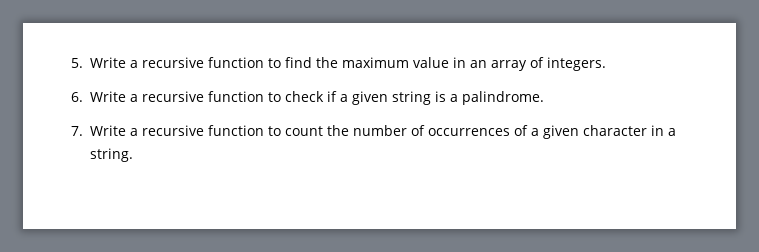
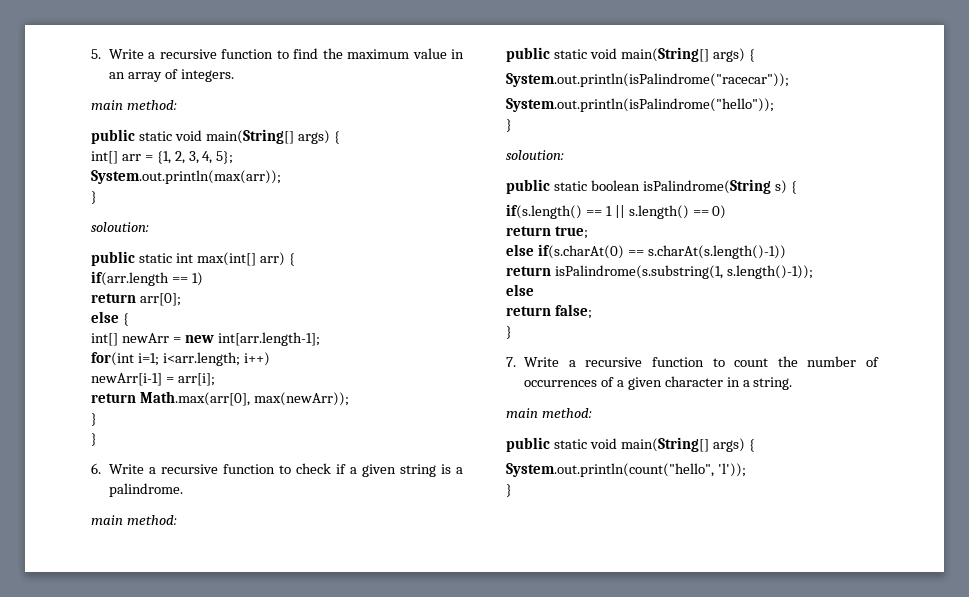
(606, 64) none -> [91,100,177,110] [91,129,340,144] [91,151,234,164] [91,170,281,184] [91,191,97,204] [91,222,149,232] [91,251,295,266] [91,271,203,286] [91,293,181,306] [91,311,129,326] [91,332,320,346] [91,352,270,366] [91,373,215,386] [91,391,349,406] [91,413,97,426] [91,433,97,446] // main method: // public static void main(String[] args) { // int[] arr = {1, 2, 3, 4, 5}; // System.out.println(max(arr)); // } // soloution: // public static int max(int[] arr) { // if(arr.length == 1) // return arr[0]; // else { // int[] newArr = new int[arr.length-1]; // for(int i=1; i<arr.length; i++) // newArr[i-1] = arr[i]; // return Math.max(arr[0], max(newArr)); // } // }
(544, 98) none -> [91,515,177,525] [506,47,755,62] [506,73,789,87] [506,98,774,112] [506,119,512,132] [506,150,564,160] [506,179,797,194] [506,204,727,219] [506,226,588,239] [506,244,786,259] [506,265,813,279] [506,284,534,296] [506,304,592,319] [506,326,512,339] // main method: // public static void main(String[] args) { // System.out.println(isPalindrome("racecar")); // System.out.println(isPalindrome("hello")); // } // soloution: // public static boolean isPalindrome(String s) { // if(s.length() == 1 || s.length() == 0) // return true; // else if(s.charAt(0) == s.charAt(s.length()-1)) // return isPalindrome(s.substring(1, s.length()-1)); // else // return false; // }
(133, 155) none -> [506,408,592,418] [506,437,755,452] [506,463,746,477] [506,484,512,497] // main method: // public static void main(String[] args) { // System.out.println(count("hello", 'l')); // }

